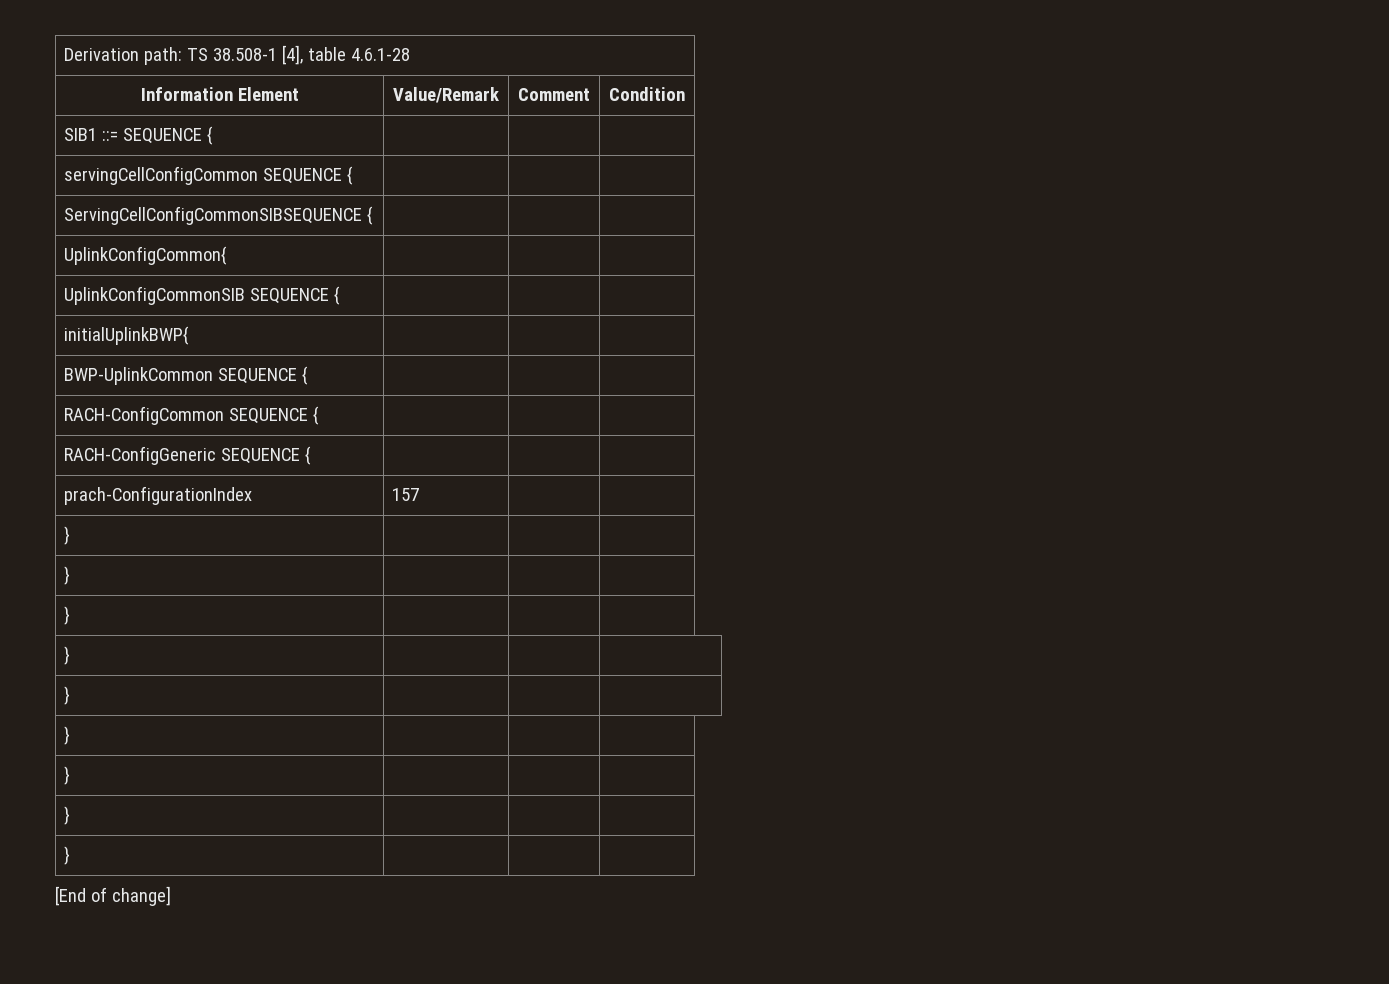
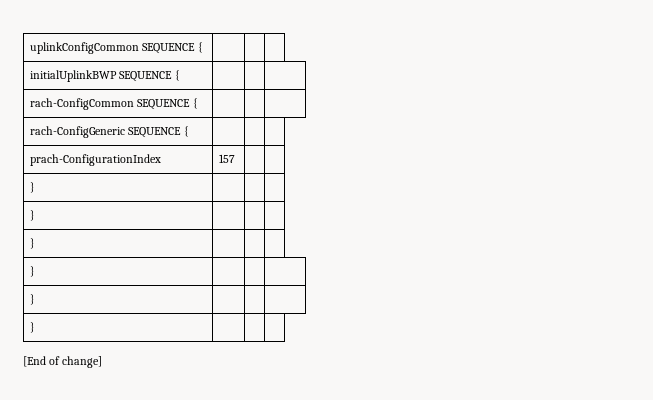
[63,45,410,65] [140,87,299,101] [393,87,499,103] [518,88,590,101] [609,87,685,101] [63,126,213,145] [63,166,353,185] [63,206,373,225] [63,246,227,265] [63,286,340,305] [63,326,189,345] [63,366,308,385] [63,406,319,425] [63,446,216,465] Derivation path: TS 38.508-1 [4], table 4.6.1-28 // Information Element | Value/Remark | Comment | Condition // SIB1 ::= SEQUENCE { | | | // servingCellConfigCommon SEQUENCE { | | | // ServingCellConfigCommonSIBSEQUENCE { | | | // UplinkConfigCommon{ | | | // UplinkConfigCommonSIB SEQUENCE { | | | // initialUplinkBWP{ | | | // BWP-UplinkCommon SEQUENCE { | | | // RACH-ConfigCommon SEQUENCE { | | | // RACH-ConfigGeneric -> [30,42,203,54] [30,70,180,82] [30,98,198,110] [30,126,126,138] uplinkConfigCommon SEQUENCE { | | | // initialUplinkBWP SEQUENCE { | | | // rach-ConfigCommon SEQUENCE { | | | // rach-ConfigGeneric
[63,766,70,785] [63,806,70,825] [63,846,70,865] // } | | | // } | | | // } | | | -> (36, 327) none

